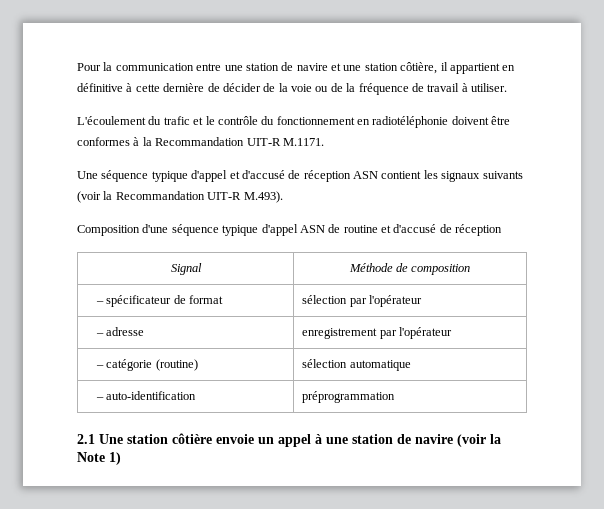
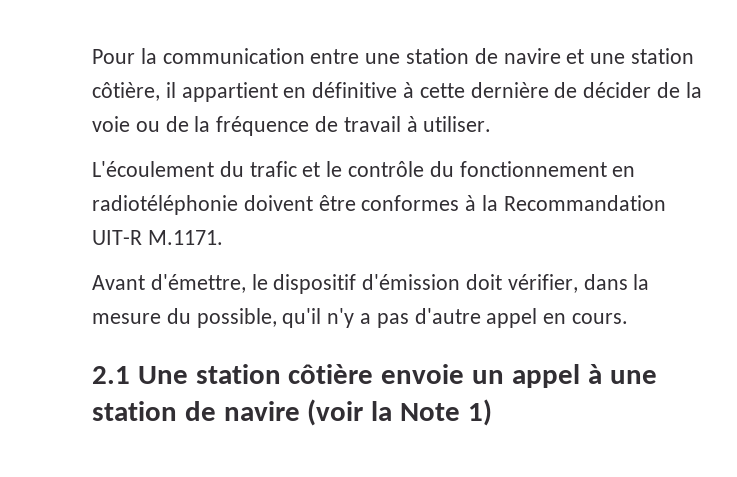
[77,170,523,182] [77,191,283,203] [77,224,503,236] [170,263,202,275] [348,263,471,275] [95,295,223,307] [302,295,422,307] [95,327,145,336] [302,327,452,339] [95,359,198,371] [302,359,411,371] [95,391,197,400] [302,391,396,403] Une séquence typique d'appel et d'accusé de réception ASN contient les signaux suivants (voir la Recommandation UIT-R M.493). // Composition d'une séquence typique d'appel ASN de routine et d'accusé de réception // Signal | Méthode de composition // – spécificateur de format | sélection par l'opérateur // – adresse | enregistrement par l'opérateur // – catégorie (routine) | sélection automatique // – auto-identification | préprogrammation -> [92,274,650,294] [92,308,629,328] Avant d'émettre, le dispositif d'émission doit vérifier, dans la mesure du possible, qu'il n'y a pas d'autre appel en cours.

